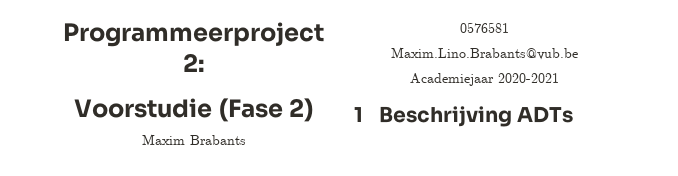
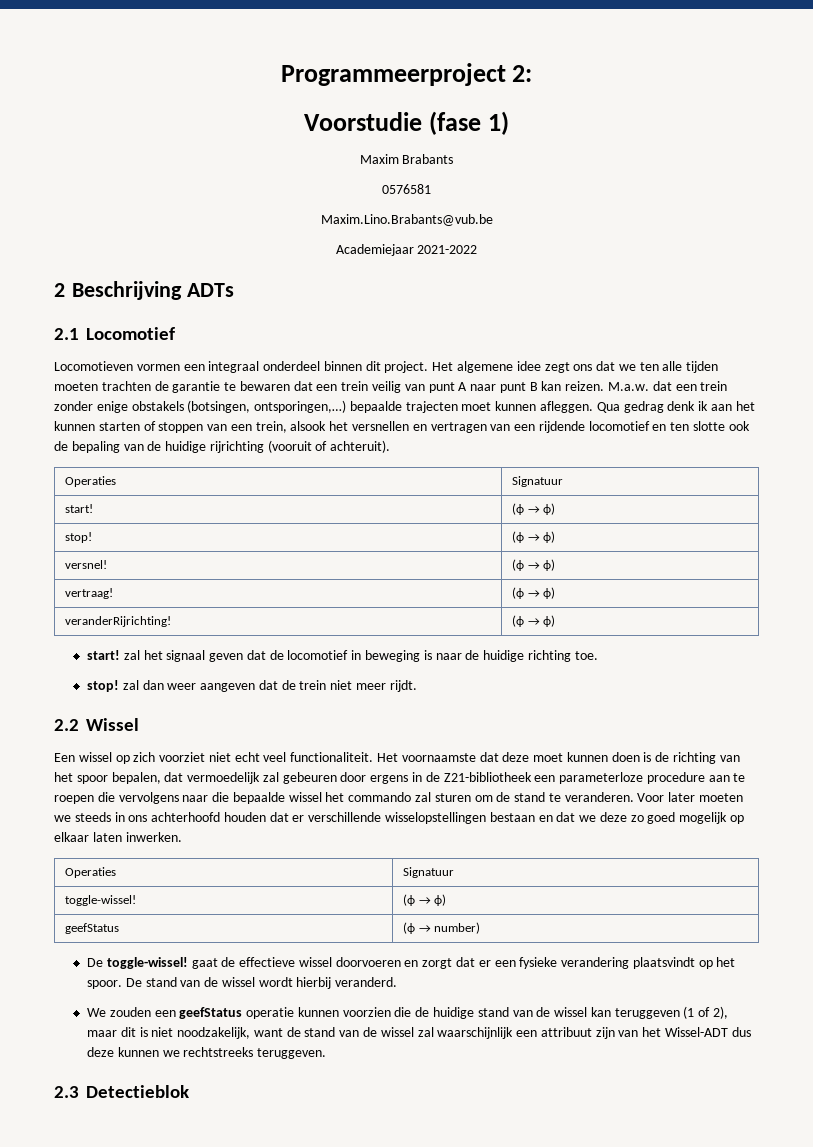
[218,98,313,122] (Fase 2) -> [429,111,509,135] (fase 1)
[498,73,559,83] [354,107,363,122] 2020-2021 // 1 -> [417,245,478,254] [54,283,65,297] 2021-2022 // 2
(574, 114) none -> [54,327,175,340] [54,361,719,373] [54,381,728,393] [54,400,755,413] [54,421,750,433] [54,440,391,453] [65,476,117,487] [512,476,564,487] [65,504,94,513] [512,503,555,515] [65,532,93,543] [512,531,555,543] [65,560,108,569] [512,559,555,571] [65,588,114,599] [512,587,555,599] [65,616,172,627] [512,615,555,627] [86,650,598,662] [86,680,417,692] [54,718,139,731] [54,752,740,764] [54,772,746,784] [54,792,744,804] [54,812,745,824] [54,832,182,842] [65,867,117,878] [403,867,455,878] [65,895,137,906] [403,894,446,906] [65,923,120,934] [403,922,480,934] [86,957,736,969] [86,977,398,989] [86,1006,728,1019] [86,1027,751,1039] [86,1047,327,1059] [54,1085,189,1098] // 2.1 Locomotief // Locomotieven vormen een integraal onderdeel binnen dit project. Het algemene idee zegt ons dat we ten alle tijden moeten trachten de garantie te bewaren dat een trein veilig van punt A naar punt B kan reizen. M.a.w. dat een trein zonder enige obstakels (botsingen, ontsporingen,…) bepaalde trajecten moet kunnen afleggen. Qua gedrag denk ik aan het kunnen starten of stoppen van een trein, alsook het versnellen en vertragen van een rijdende locomotief en ten slotte ook de bepaling van de huidige rijrichting (vooruit of achteruit). // Operaties | Signatuur // start! | (ф → ф) // stop! | (ф → ф) // versnel! | (ф → ф) // vertraag! | (ф → ф) // veranderRijrichting! | (ф → ф) // start! zal het signaal geven dat de locomotief in beweging is naar de huidige richting toe. // stop! zal dan weer aangeven dat de trein niet meer rijdt. // 2.2 Wissel // Een wissel op zich voorziet niet echt veel functionaliteit. Het voornaamste dat deze moet kunnen doen is de richting van het spoor bepalen, dat vermoedelijk zal gebeuren door ergens in de Z21-bibliotheek een parameterloze procedure aan te roepen die vervolgens naar die bepaalde wissel het commando zal sturen om de stand te veranderen. Voor later moeten we steeds in ons achterhoofd houden dat er verschillende wisselopstellingen bestaan en dat we deze zo goed mogelijk op elkaar laten inwerken. // Operaties | Signatuur // toggle-wissel! | (ф → ф) // geefStatus | (ф → number) // De toggle-wissel! gaat de effectieve wissel doorvoeren en zorgt dat er een fysieke verandering plaatsvindt op het spoor. De stand van de wissel wordt hierbij veranderd. // We zouden een geefStatus operatie kunnen voorzien die de huidige stand van de wissel kan teruggeven (1 of 2), maar dit is niet noodzakelijk, want de stand van de wissel zal waarschijnlijk een attribuut zijn van het Wissel-ADT dus deze kunnen we rechtstreeks teruggeven. // 2.3 Detectieblok

